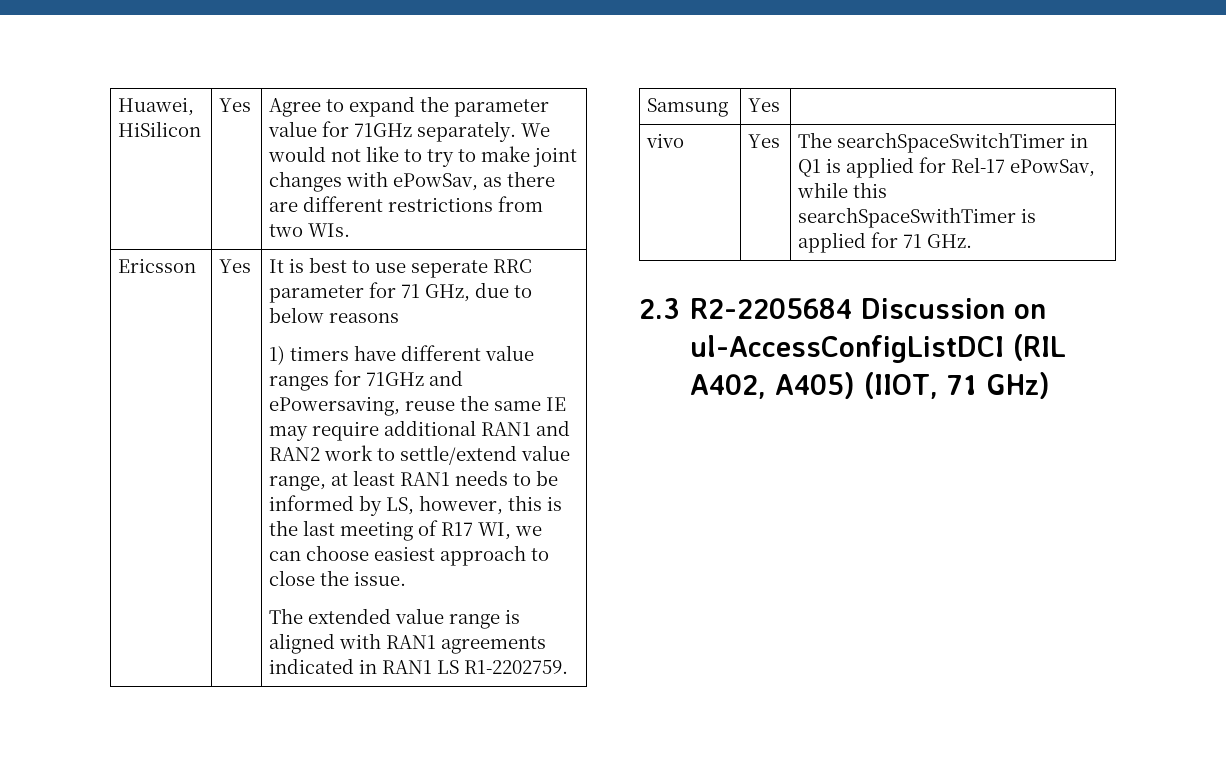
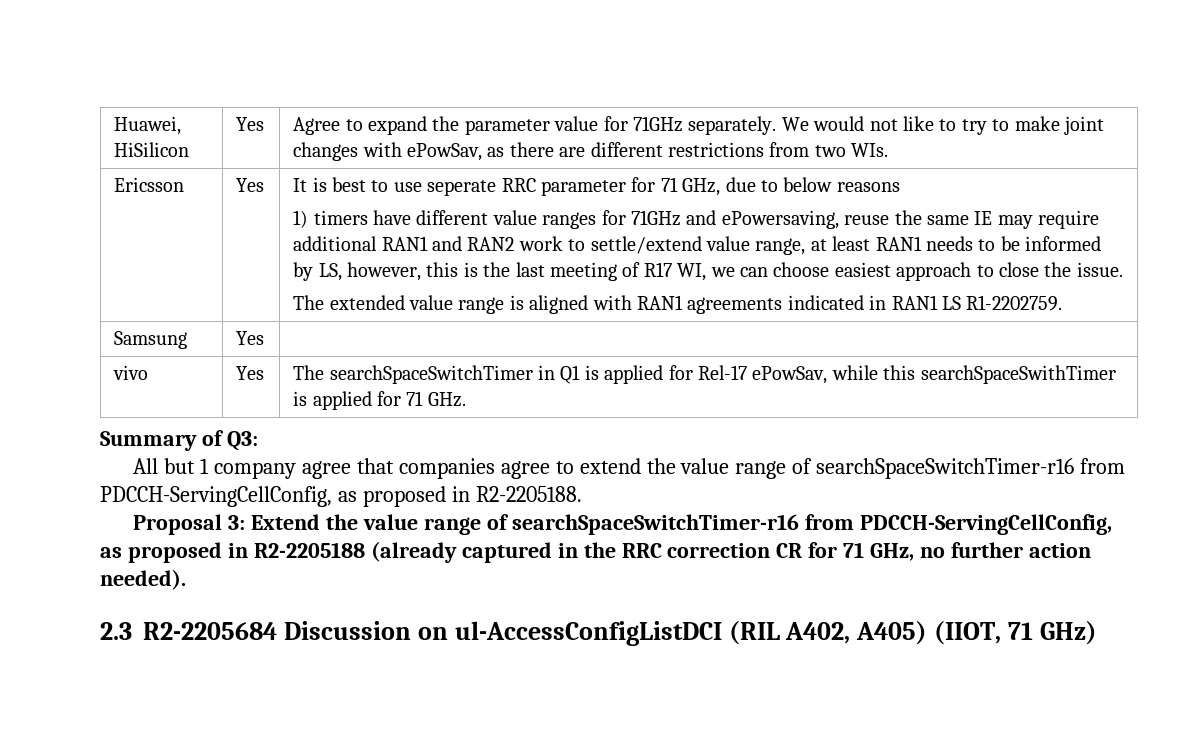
(973, 241) none -> [100,430,258,451] [133,458,1126,479] [100,486,582,507] [133,514,1112,535] [100,541,1092,563] [100,569,186,590] // Summary of Q3: // All but 1 company agree that companies agree to extend the value range of searchSpaceSwitchTimer-r16 from PDCCH-ServingCellConfig, as proposed in R2-2205188. // Proposal 3: Extend the value range of searchSpaceSwitchTimer-r16 from PDCCH-ServingCellConfig, as proposed in R2-2205188 (already captured in the RRC correction CR for 71 GHz, no further action needed).

